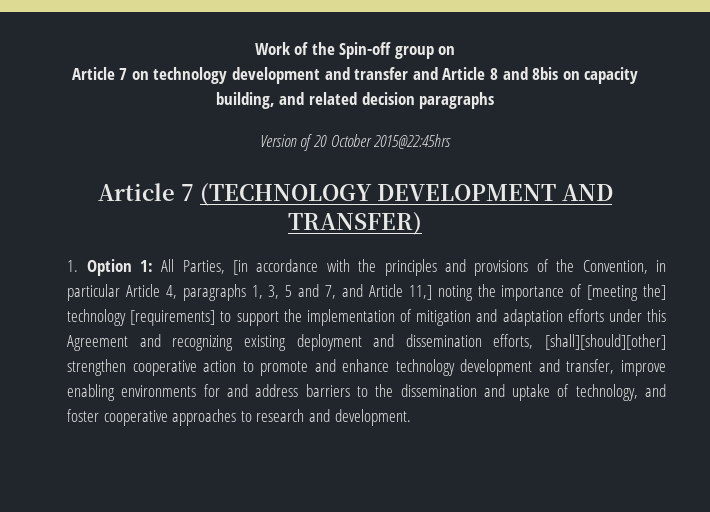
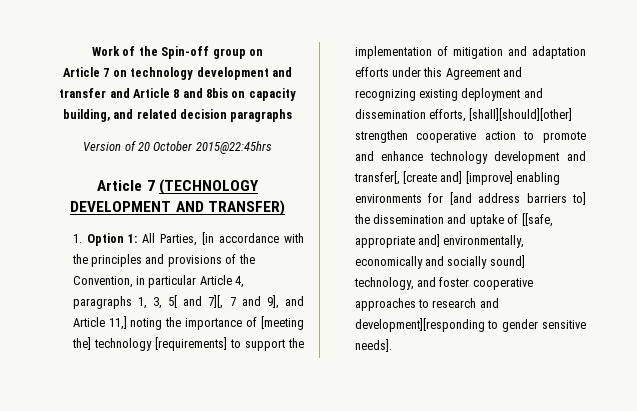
[285,284,337,299] 5 and 7, -> [168,295,279,309] 5[ and 7][, 7 and 9],
[566,359,666,376] transfer, improve -> [353,171,513,185] transfer[, [create and] [improve]
[227,384,249,397] and -> [449,192,472,205] [and
[356,386,368,397] to -> [572,192,586,205] to]
(570, 390) none -> [521,213,553,227] [354,234,525,248] [354,255,525,269] [[safe, appropriate and] environmentally, economically and socially sound]
[334,409,411,426] development. -> [354,318,586,332] [354,339,392,352] development][responding to gender sensitive needs].

